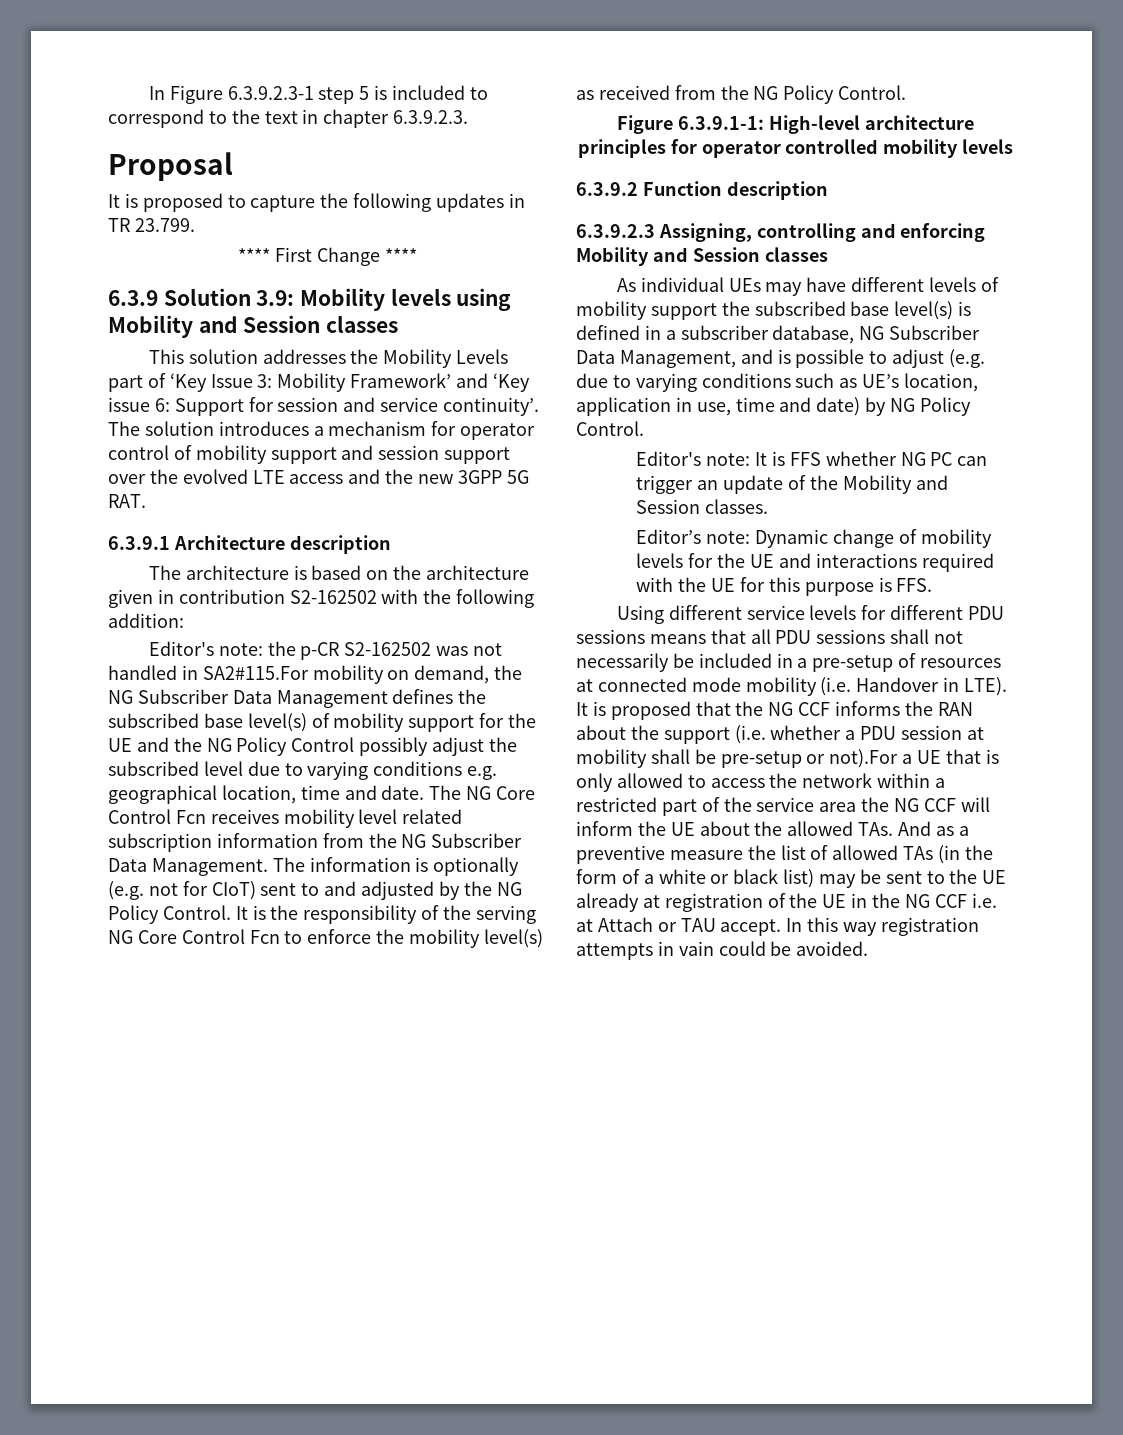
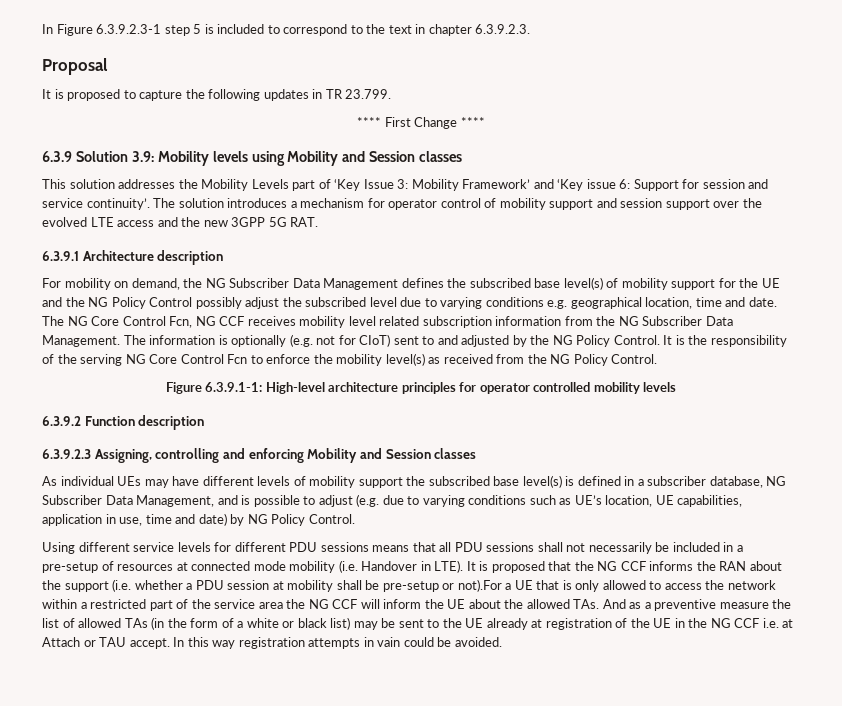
[148,565,530,580] [108,589,535,608] [108,613,184,628] [148,641,503,660] [108,665,309,680] The architecture is based on the architecture given in contribution S2-162502 with the following addition: // Editor's note: the p-CR S2-162502 was not handled in SA2#115.For -> [42,278,61,288] For
[175,810,206,824] Fcn -> [169,316,245,328] Fcn, NG CCF
(979, 382) none -> [655,495,743,507] UE capabilities,
[636,451,988,466] [636,475,948,494] [636,499,769,514] [636,529,992,548] [636,553,994,572] [636,577,933,596] // Editor's note: It is FFS whether NG PC can trigger an update of the Mobility and Session classes. // Editor’s note: Dynamic change of mobility levels for the UE and interactions required with the UE for this purpose is FFS. -> (355, 519) none

